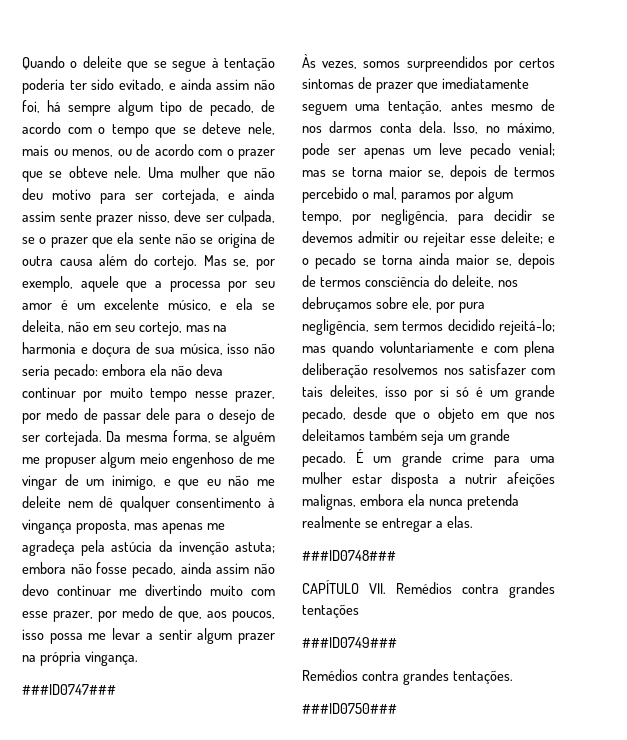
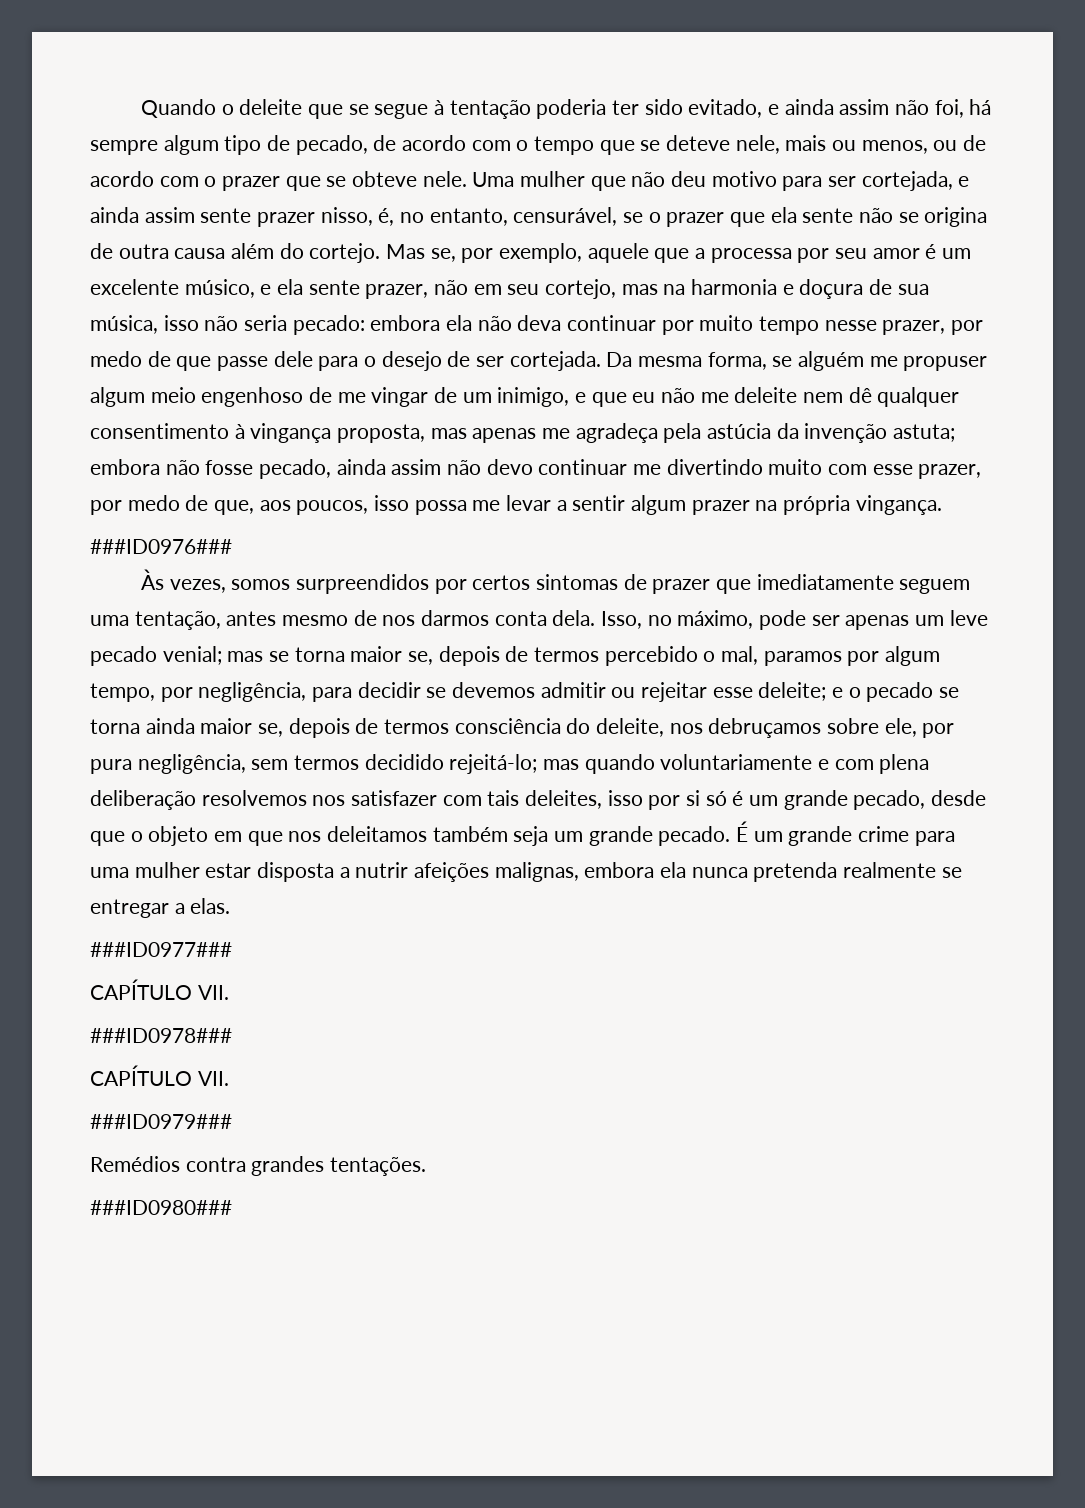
[174,210,275,226] deve ser culpada, -> [378,207,618,226] é, no entanto, censurável,
[262,303,275,310] [22,320,64,333] se deleita, -> [308,280,429,299] sente prazer,
[102,413,141,424] passar -> [176,356,269,371] que passe
[22,684,116,695] ###ID0747### -> [90,539,232,554] ###ID0976###
[302,550,396,561] [302,580,555,598] [302,604,359,618] [302,637,397,648] ###ID0748### // CAPÍTULO VII. Remédios contra grandes tentações // ###ID0749### -> [90,942,232,957] [90,979,229,1000] [90,1028,232,1043] [90,1065,229,1086] [90,1114,232,1129] ###ID0977### // CAPÍTULO VII. // ###ID0978### // CAPÍTULO VII. // ###ID0979###
[302,703,397,714] ###ID0750### -> [90,1200,232,1215] ###ID0980###

